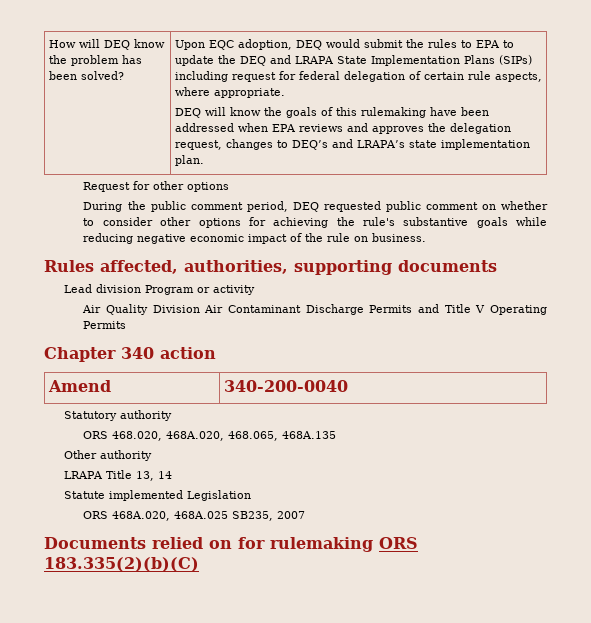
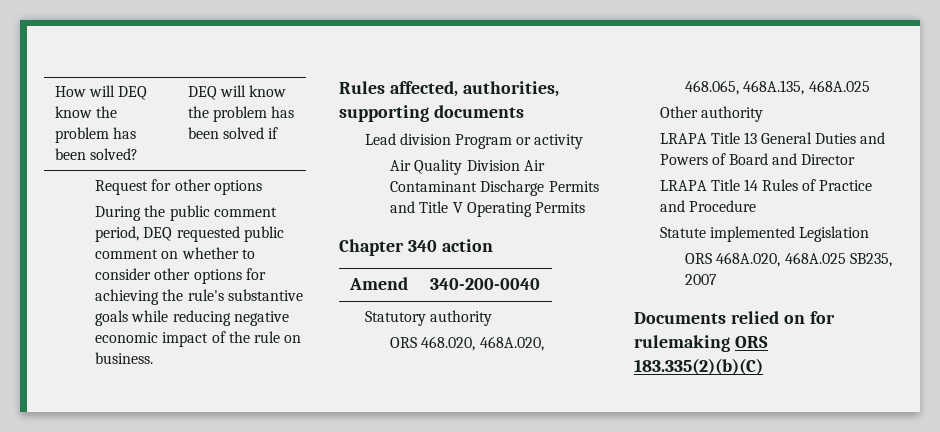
[174,39,514,50] [174,55,532,66] [174,71,542,82] [174,87,285,98] [174,107,489,118] [174,123,511,134] [174,139,530,150] [174,155,204,166] Upon EQC adoption, DEQ would submit the rules to EPA to update the DEQ and LRAPA State Implementation Plans (SIPs) including request for federal delegation of certain rule aspects, where appropriate. // DEQ will know the goals of this rulemaking have been addressed when EPA reviews and approves the delegation request, changes to DEQ’s and LRAPA’s state implementation plan. -> [187,85,286,100] [187,106,294,122] [187,127,278,139] DEQ will know the problem has been solved if
[282,431,337,439] 468A.135 -> [743,80,870,95] 468A.135, 468A.025
[135,471,172,481] 13, 14 -> [743,132,886,144] [659,153,856,165] [659,179,873,191] [659,200,756,212] 13 General Duties and Powers of Board and Director // LRAPA Title 14 Rules of Practice and Procedure

